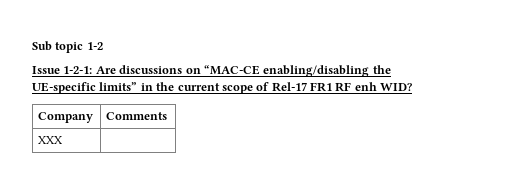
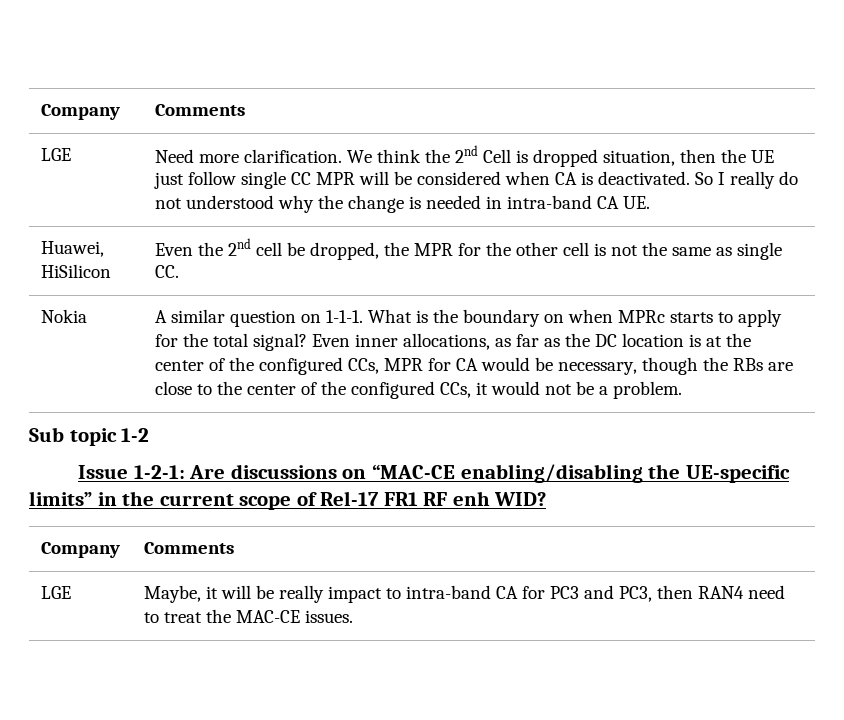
(32, 46) none -> [40,104,120,120] [154,104,245,116] [40,148,71,161] [154,145,774,167] [153,171,798,189] [154,195,650,213] [40,241,104,257] [40,264,111,278] [154,238,782,260] [154,265,179,278] [40,309,87,323] [154,309,782,327] [154,333,751,351] [154,357,793,375] [154,381,682,399] Company | Comments // LGE | Need more clarification. We think the 2nd Cell is dropped situation, then the UE just follow single CC MPR will be considered when CA is deactivated. So I really do not understood why the change is needed in intra-band CA UE. // Huawei, HiSilicon | Even the 2nd cell be dropped, the MPR for the other cell is not the same as single CC. // Nokia | A similar question on 1-1-1. What is the boundary on when MPRc starts to apply for the total signal? Even inner allocations, as far as the DC location is at the center of the configured CCs, MPR for CA would be necessary, though the RBs are close to the center of the configured CCs, it would not be a problem. //
[38,136,64,144] XXX | -> [40,586,71,599] [143,585,785,603] [143,609,353,623] LGE | Maybe, it will be really impact to intra-band CA for PC3 and PC3, then RAN4 need to treat the MAC-CE issues.

